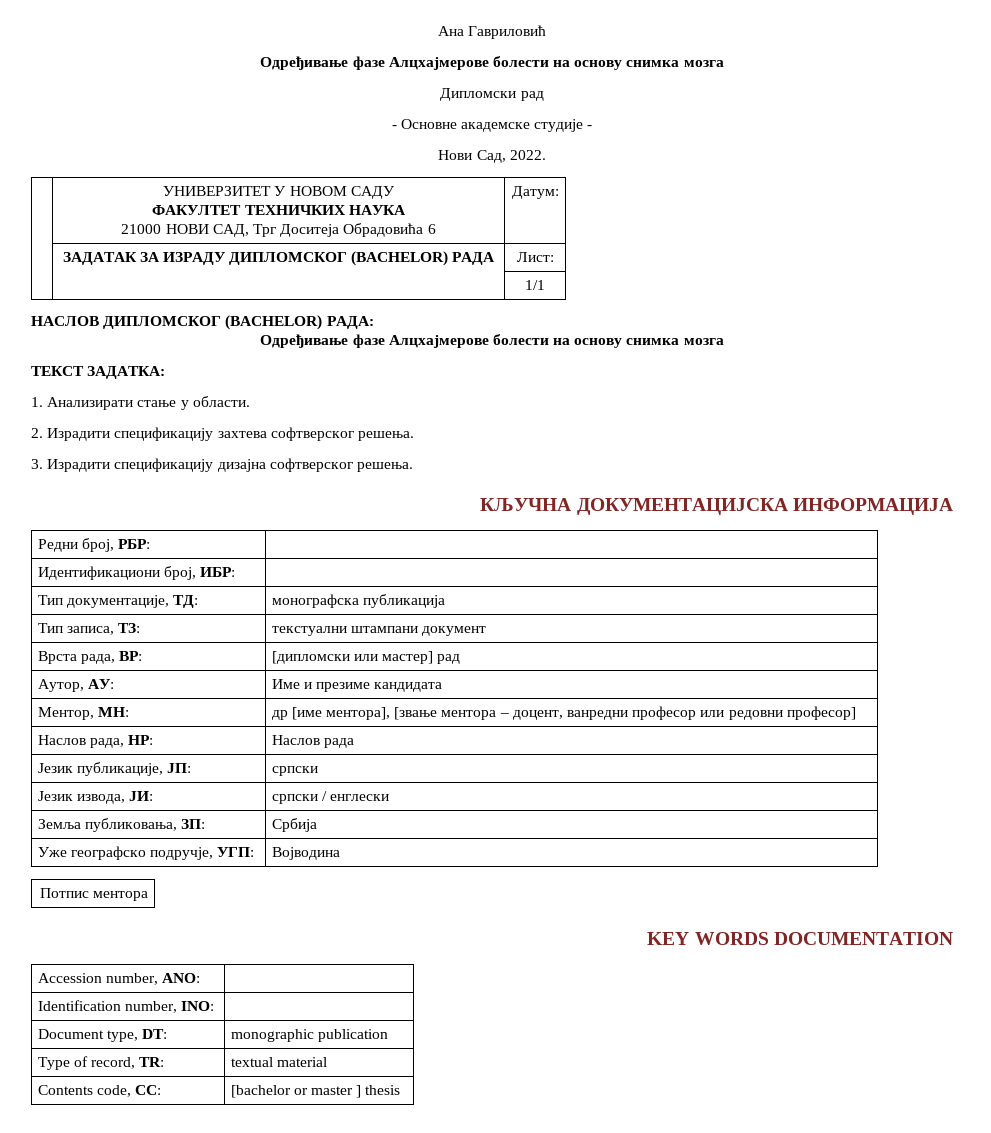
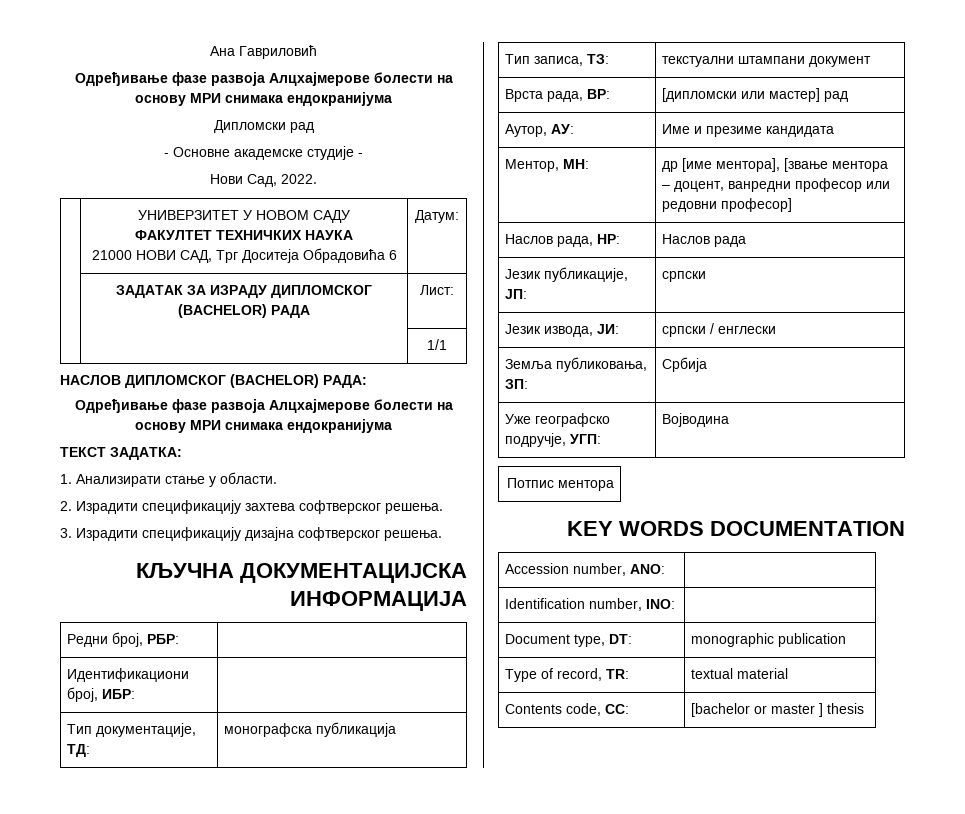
[388,56,724,70] Aлцхајмерове болести на основу снимка мозга -> [210,72,453,86] [135,92,392,106] развоја Алцхајмерове болести на основу МРИ снимака ендокранијума
[388,334,724,348] Aлцхајмерове болести на основу снимка мозга -> [210,399,453,413] [135,419,392,433] развоја Алцхајмерове болести на основу МРИ снимака ендокранијума

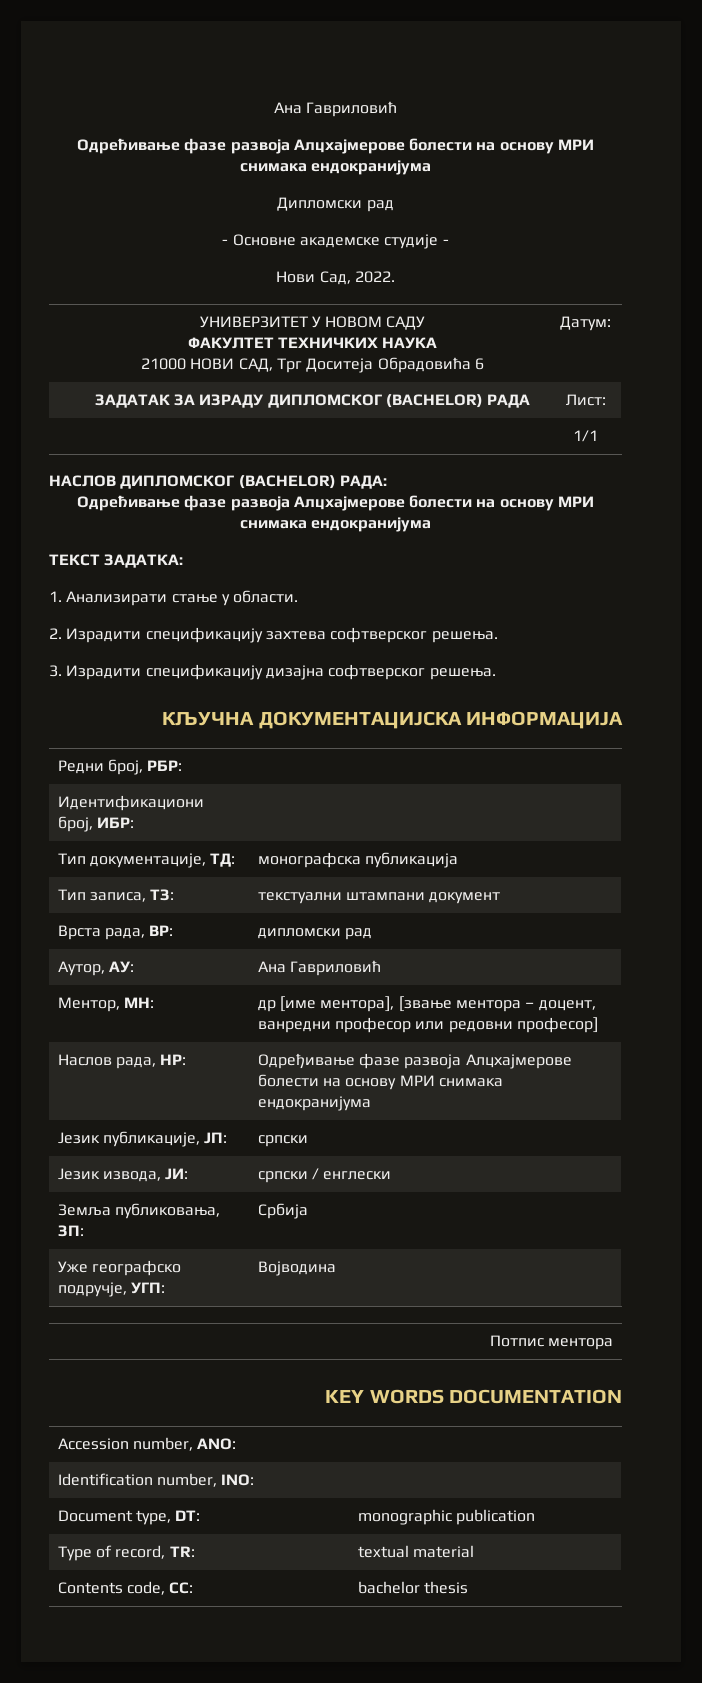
[661,88,820,102] [дипломски или мастер] -> [257,928,341,939] дипломски
[661,124,834,137] Име и презиме кандидата -> [257,960,382,976] Ана Гавриловић
[661,234,746,247] Наслов рада -> [257,1053,572,1069] [257,1074,504,1090] [257,1096,371,1111] Одређивање фазе развоја Алцхајмерове болести на основу МРИ снимака ендокранијума
[690,703,823,717] [bachelor or master ] -> [357,1581,420,1594] bachelor

